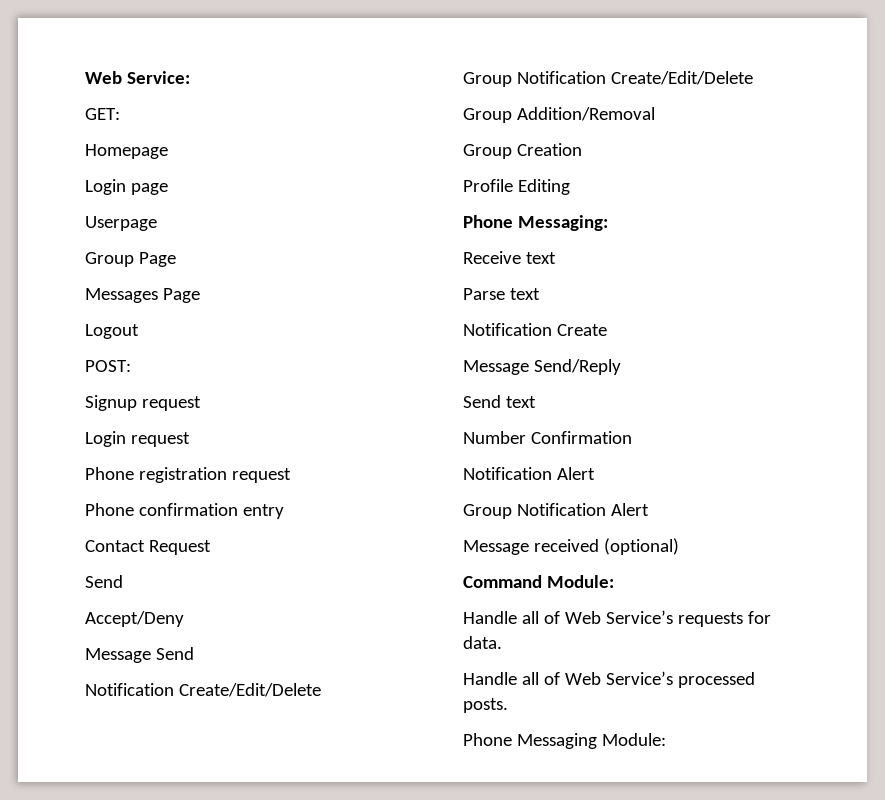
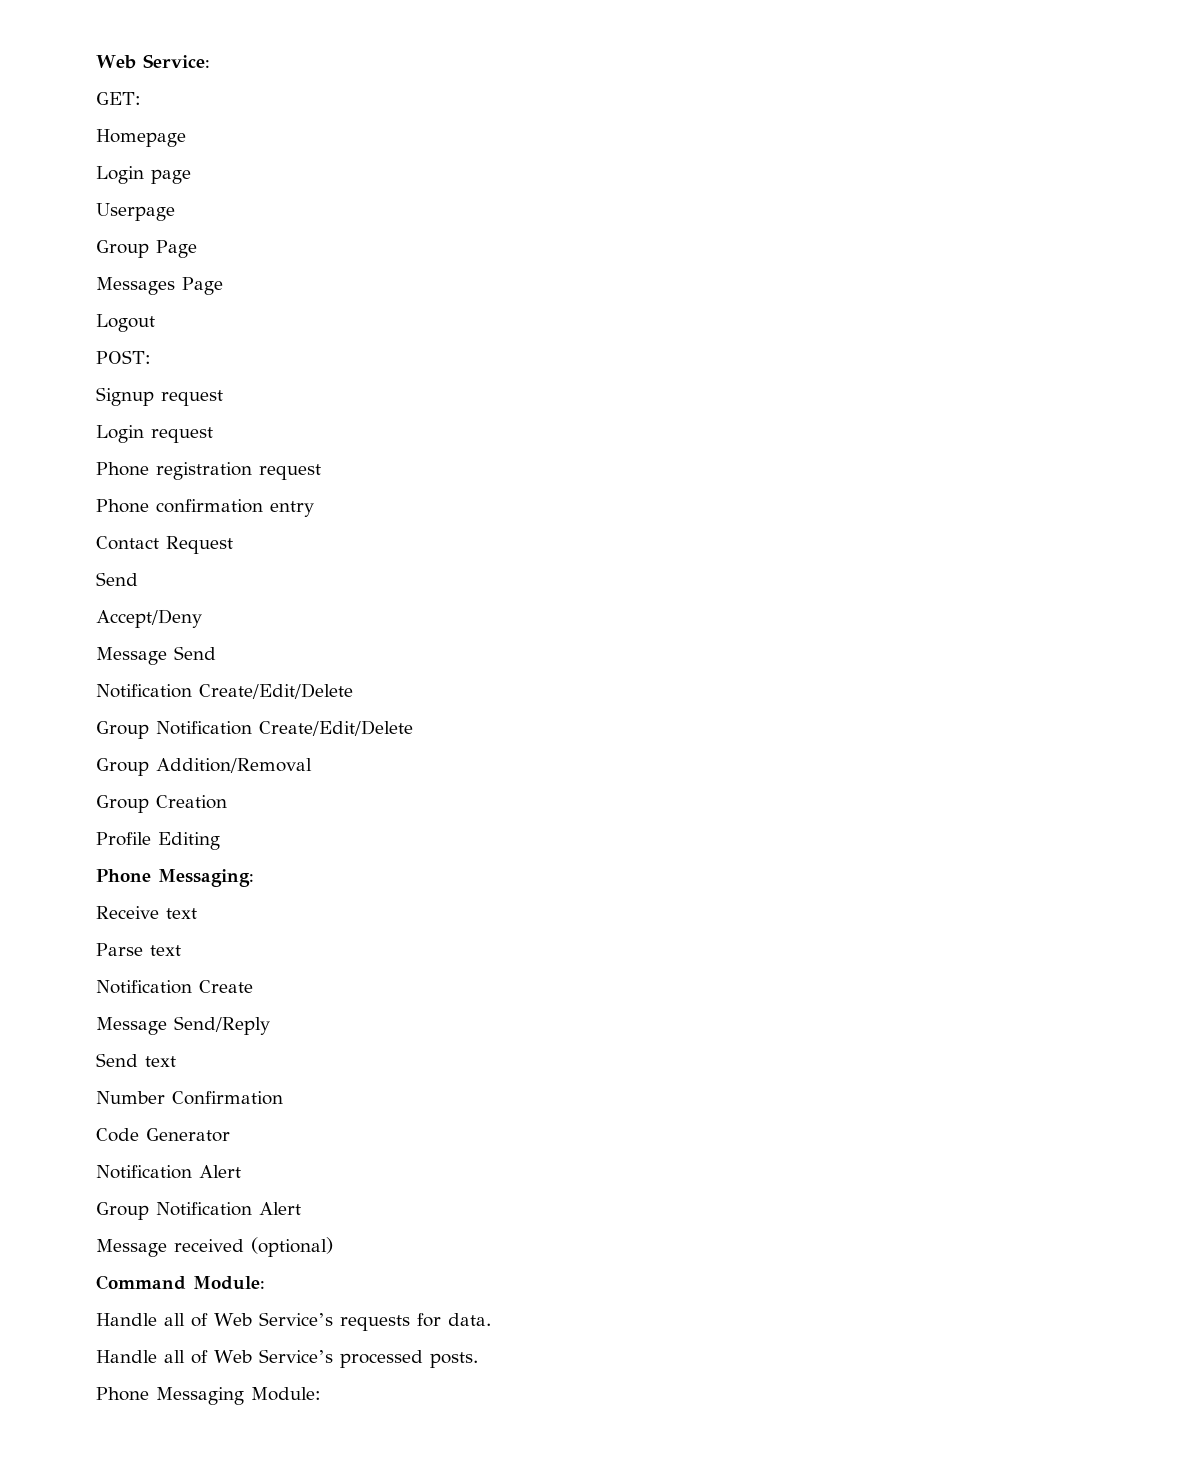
(632, 437) none -> [96,1128,230,1142] // Code Generator

